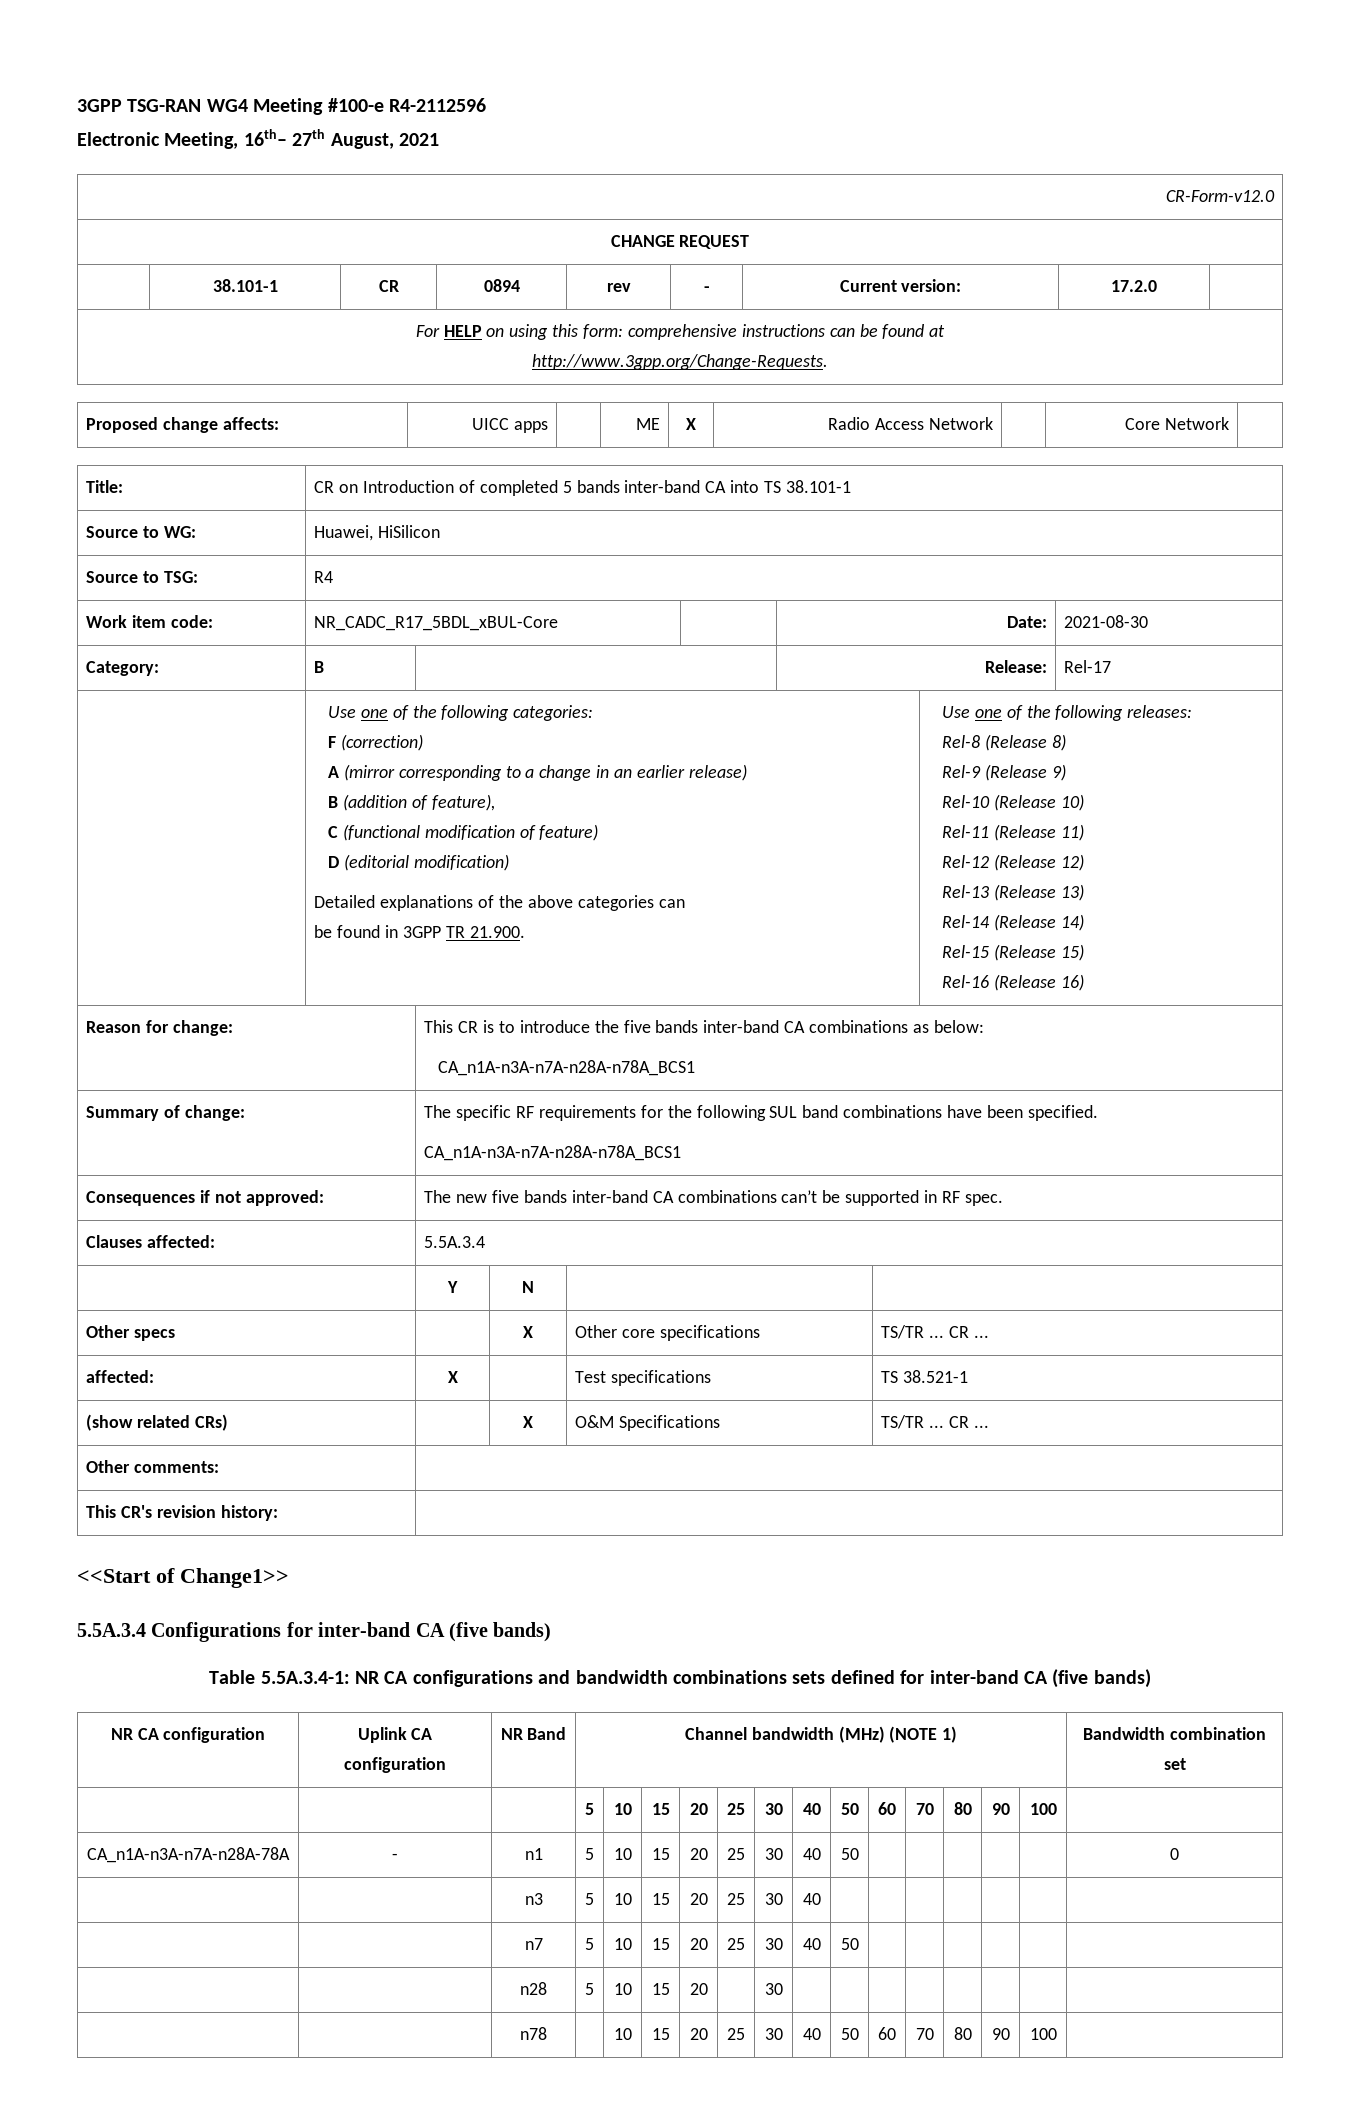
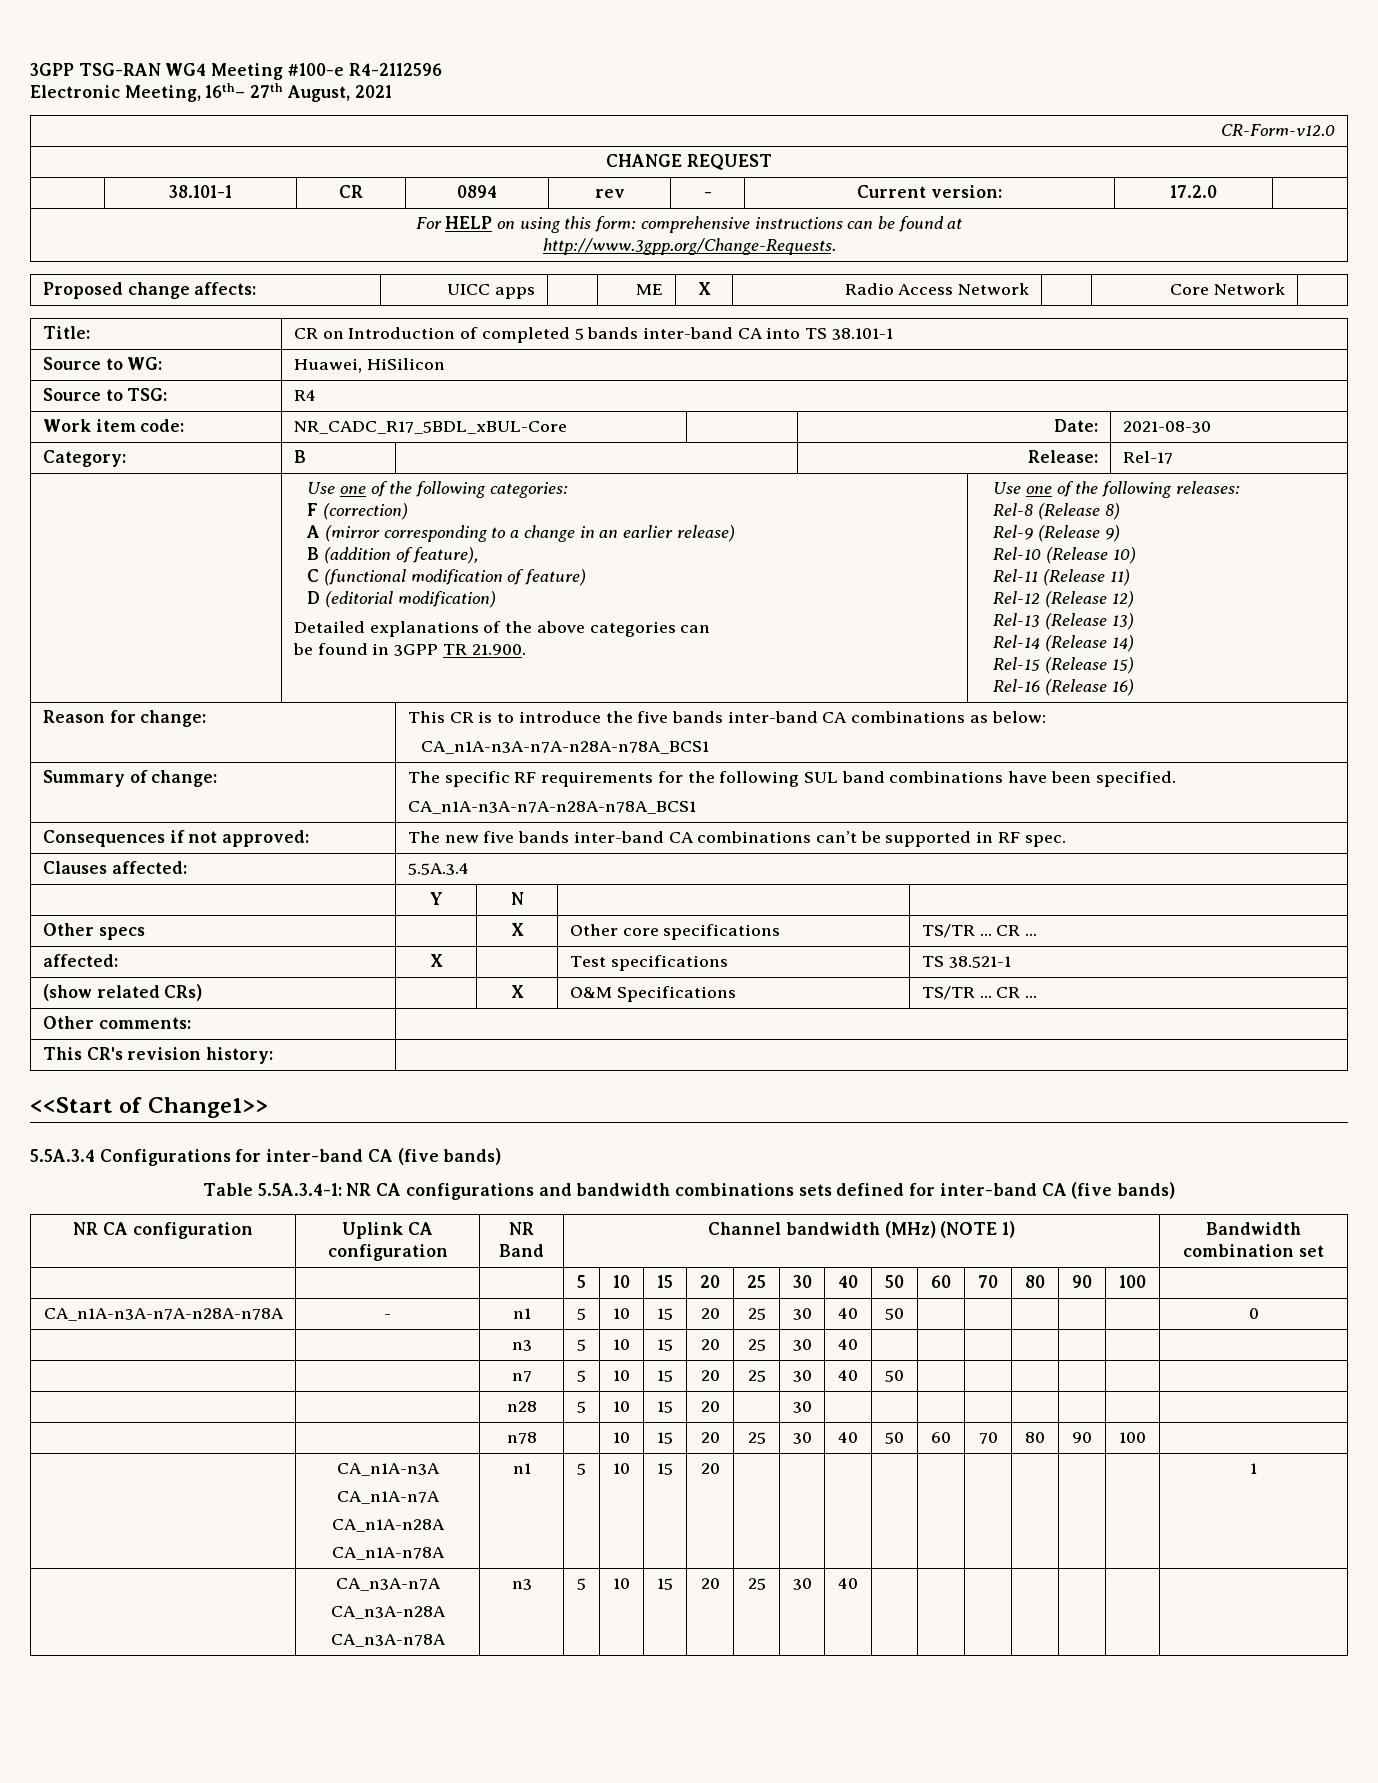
[87,1847,290,1863] CA_n1A-n3A-n7A-n28A-78A -> [43,1308,284,1321] CA_n1A-n3A-n7A-n28A-n78A
(1057, 2034) none -> [336,1463,440,1476] [336,1491,440,1504] [331,1519,445,1532] [331,1547,445,1560] [512,1463,531,1474] [577,1463,586,1475] [613,1463,630,1474] [657,1463,673,1475] [700,1463,720,1474] [1250,1463,1257,1474] [335,1578,441,1591] [330,1606,446,1619] [330,1634,446,1647] [511,1579,532,1590] [577,1578,586,1590] [613,1578,630,1589] [657,1578,673,1590] [700,1578,720,1589] [747,1578,766,1590] [792,1578,812,1590] [838,1578,858,1589] // | CA_n1A-n3A // CA_n1A-n7A // CA_n1A-n28A // CA_n1A-n78A | n1 | 5 | 10 | 15 | 20 | | | | | | | | | | 1 // | CA_n3A-n7A // CA_n3A-n28A // CA_n3A-n78A | n3 | 5 | 10 | 15 | 20 | 25 | 30 | 40 | | | | | | |

